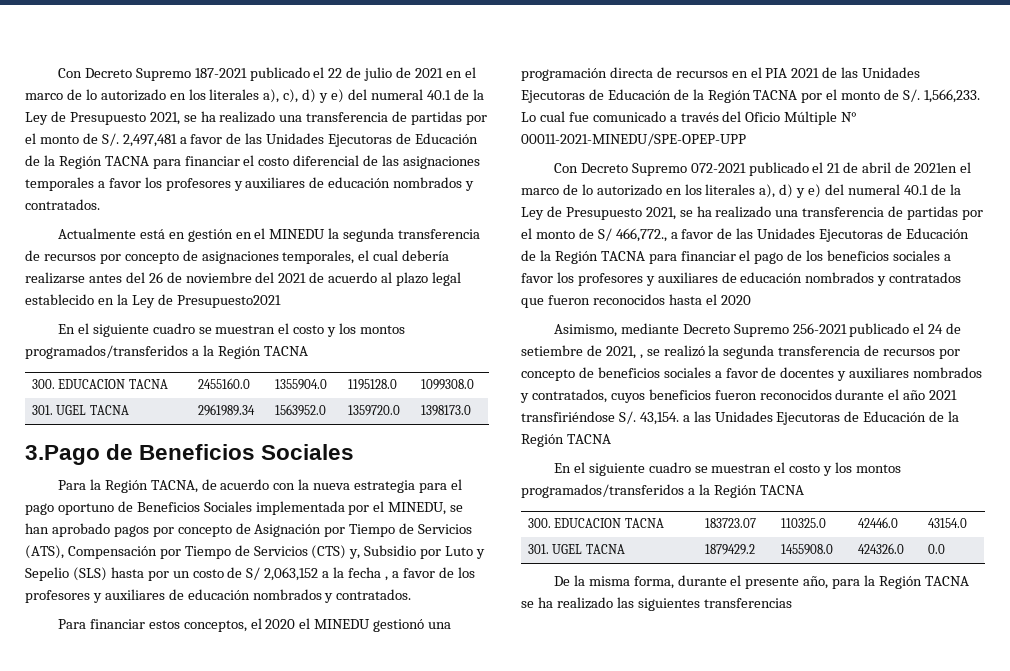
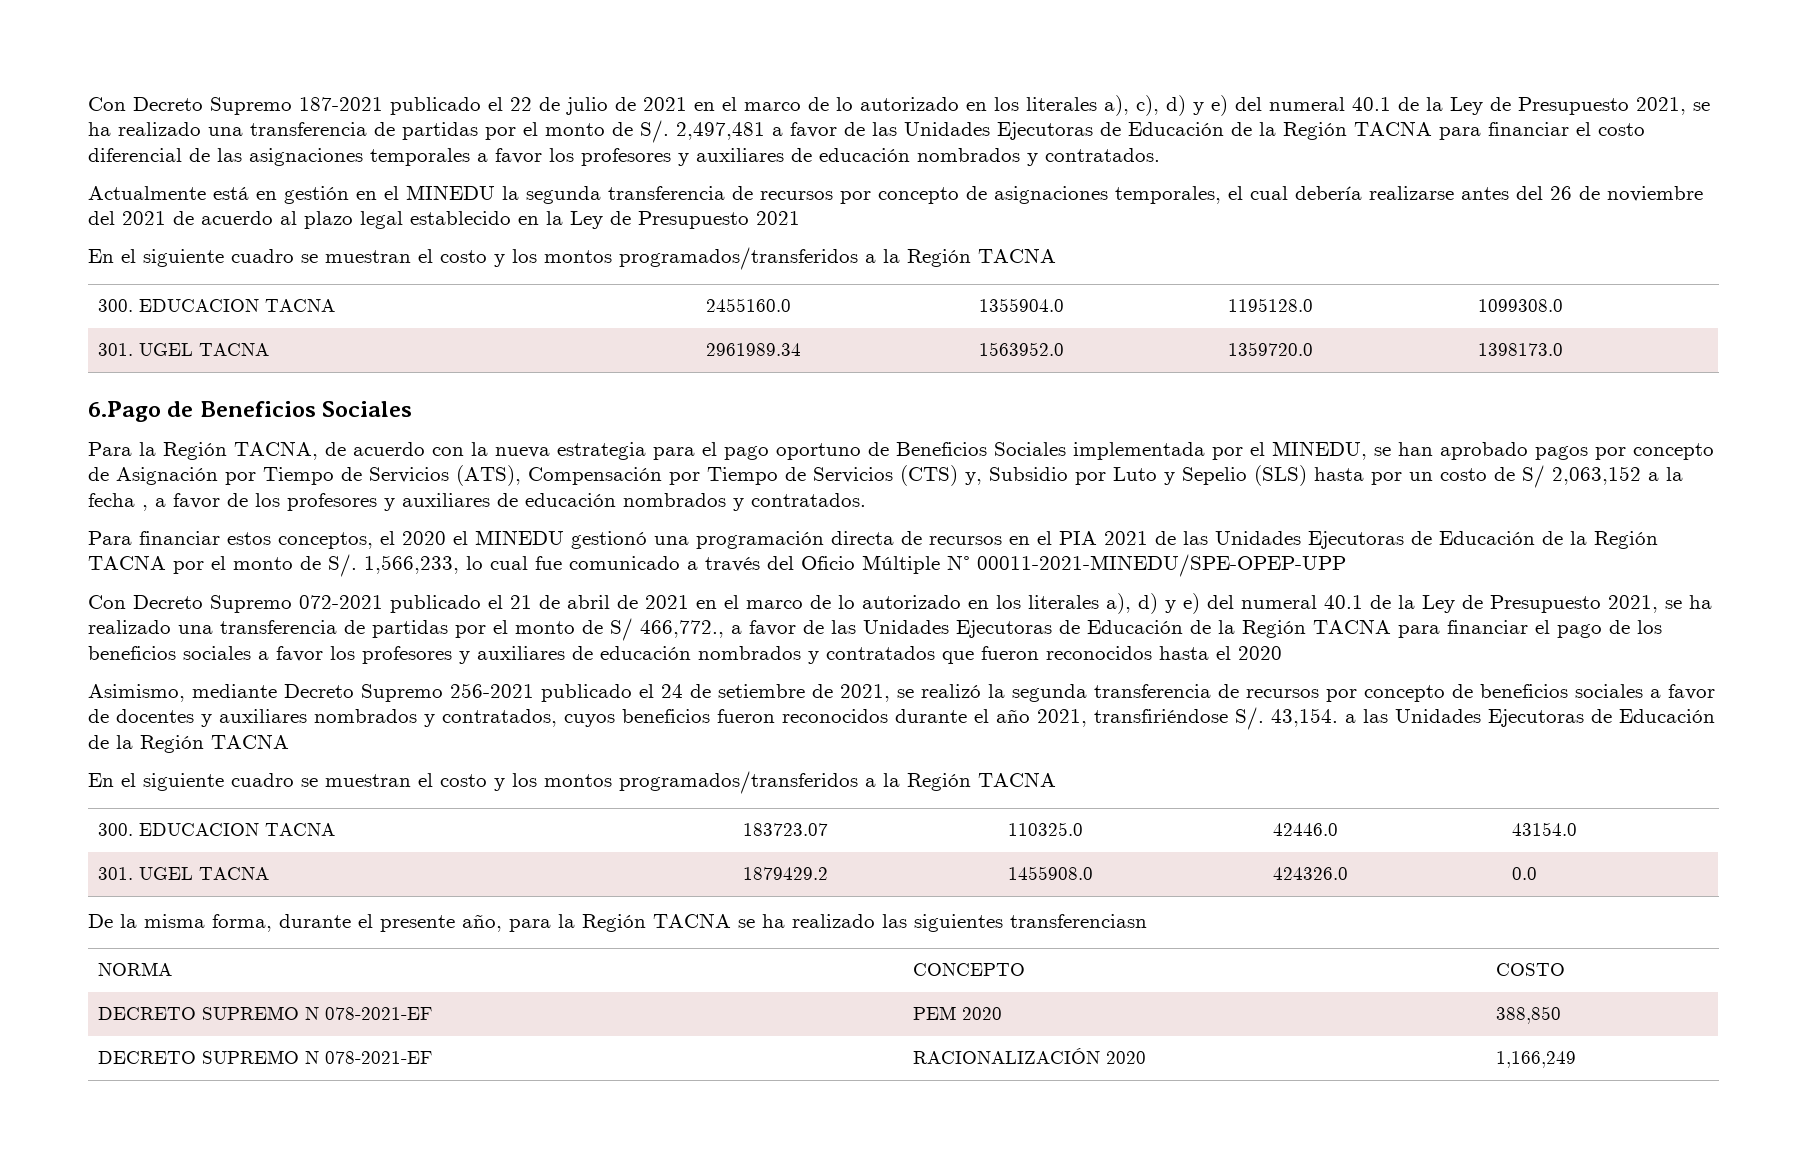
[176,295,281,308] Presupuesto2021 -> [638,211,800,229] Presupuesto 2021
[25,445,100,465] 3.Pago -> [88,401,161,422] 6.Pago
[923,89,980,103] [521,112,536,122] 1,566,233. Lo -> [364,555,483,574] 1,566,233, lo
[914,163,958,173] 2021en -> [645,595,717,609] 2021 en
[639,354,643,359] , -> (890, 693) none
[929,390,958,400] 2021 -> [1037,709,1087,727] 2021,
[703,598,792,608] transferencias -> [1010,914,1147,928] [98,962,173,976] [913,963,1026,976] [1496,963,1566,976] [98,1006,433,1020] [913,1006,1003,1020] [1496,1006,1562,1024] [98,1050,433,1064] [913,1048,1147,1064] [1496,1051,1577,1068] transferenciasn // NORMA | CONCEPTO | COSTO // DECRETO SUPREMO N 078-2021-EF | PEM 2020 | 388,850 // DECRETO SUPREMO N 078-2021-EF | RACIONALIZACIÓN 2020 | 1,166,249

